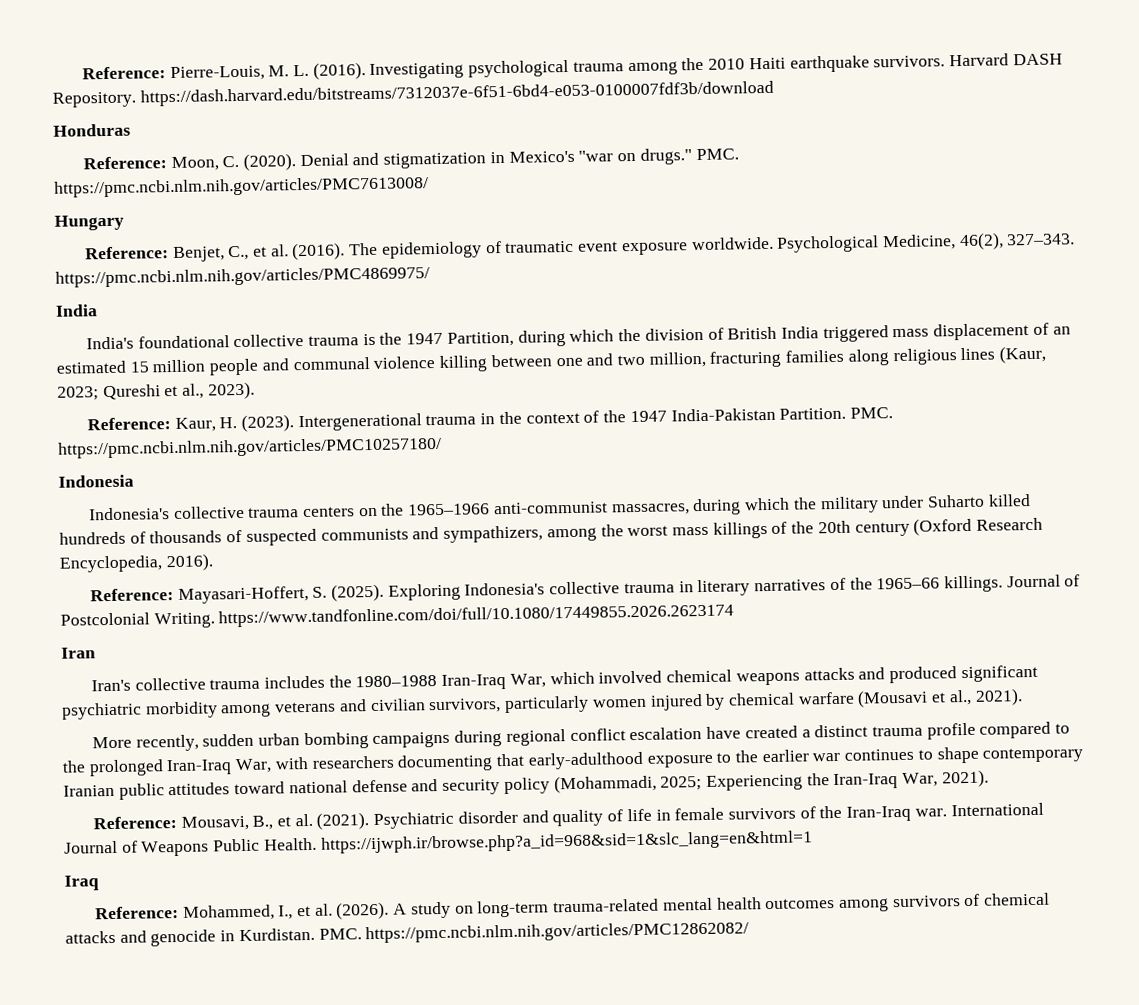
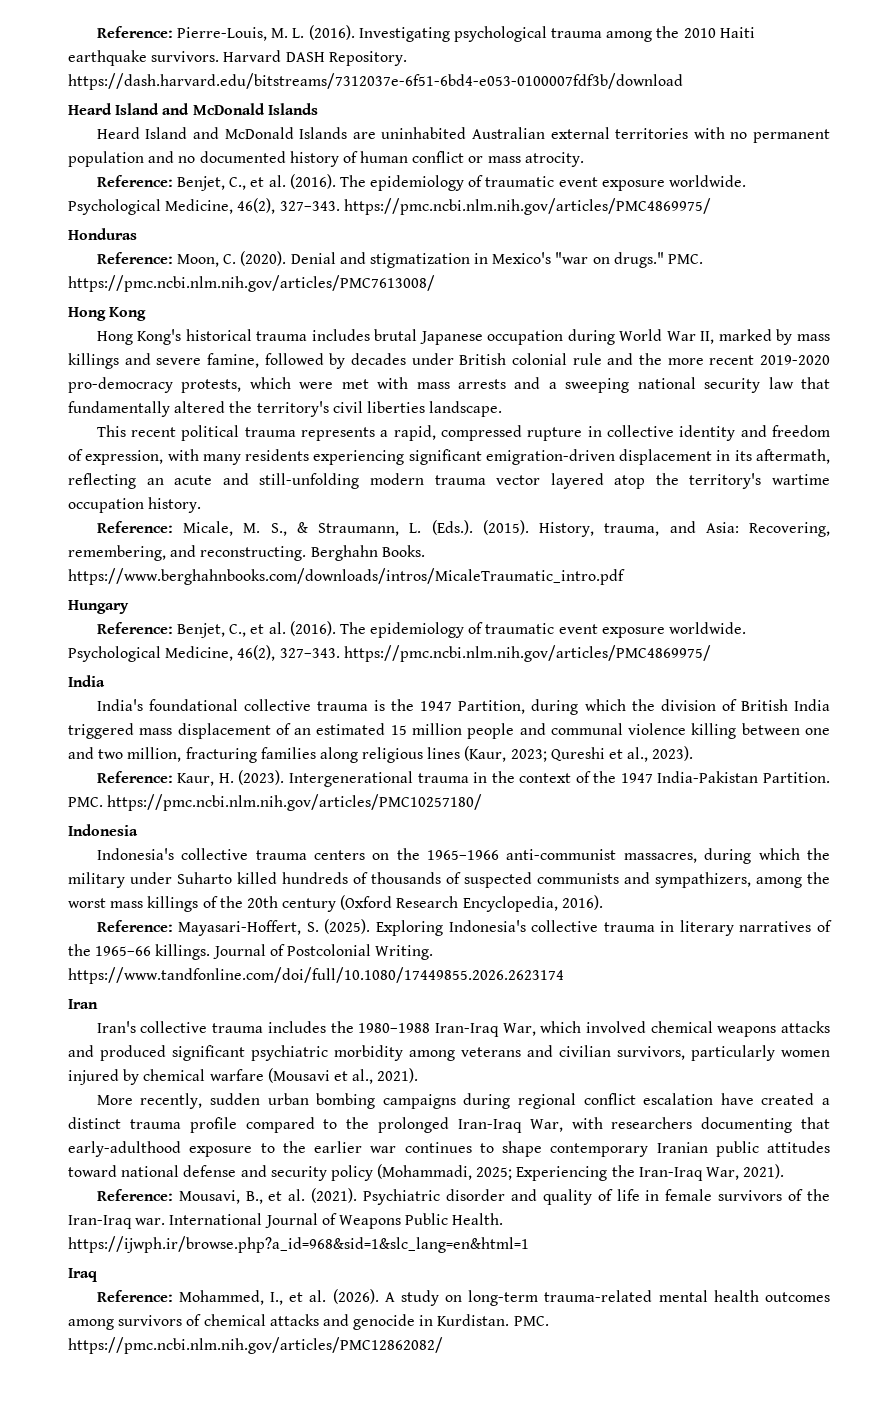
(774, 93) none -> [68,103,318,115] [96,127,830,143] [68,151,584,167] [96,174,746,191] [68,198,711,215] // Heard Island and McDonald Islands // Heard Island and McDonald Islands are uninhabited Australian external territories with no permanent population and no documented history of human conflict or mass atrocity. // Reference: Benjet, C., et al. (2016). The epidemiology of traumatic event exposure worldwide. Psychological Medicine, 46(2), 327–343. https://pmc.ncbi.nlm.nih.gov/articles/PMC4869975/
(429, 187) none -> [68,307,147,321] [96,329,830,345] [68,353,830,369] [68,377,831,393] [68,401,503,417] [96,425,830,441] [68,449,830,465] [68,473,831,489] [68,497,202,513] [96,520,830,537] [68,545,425,561] [68,568,625,585] // Hong Kong // Hong Kong's historical trauma includes brutal Japanese occupation during World War II, marked by mass killings and severe famine, followed by decades under British colonial rule and the more recent 2019-2020 pro-democracy protests, which were met with mass arrests and a sweeping national security law that fundamentally altered the territory's civil liberties landscape. // This recent political trauma represents a rapid, compressed rupture in collective identity and freedom of expression, with many residents experiencing significant emigration-driven displacement in its aftermath, reflecting an acute and still-unfolding modern trauma vector layered atop the territory's wartime occupation history. // Reference: Micale, M. S., & Straumann, L. (Eds.). (2015). History, trauma, and Asia: Recovering, remembering, and reconstructing. Berghahn Books. https://www.berghahnbooks.com/downloads/intros/MicaleTraumatic_intro.pdf

